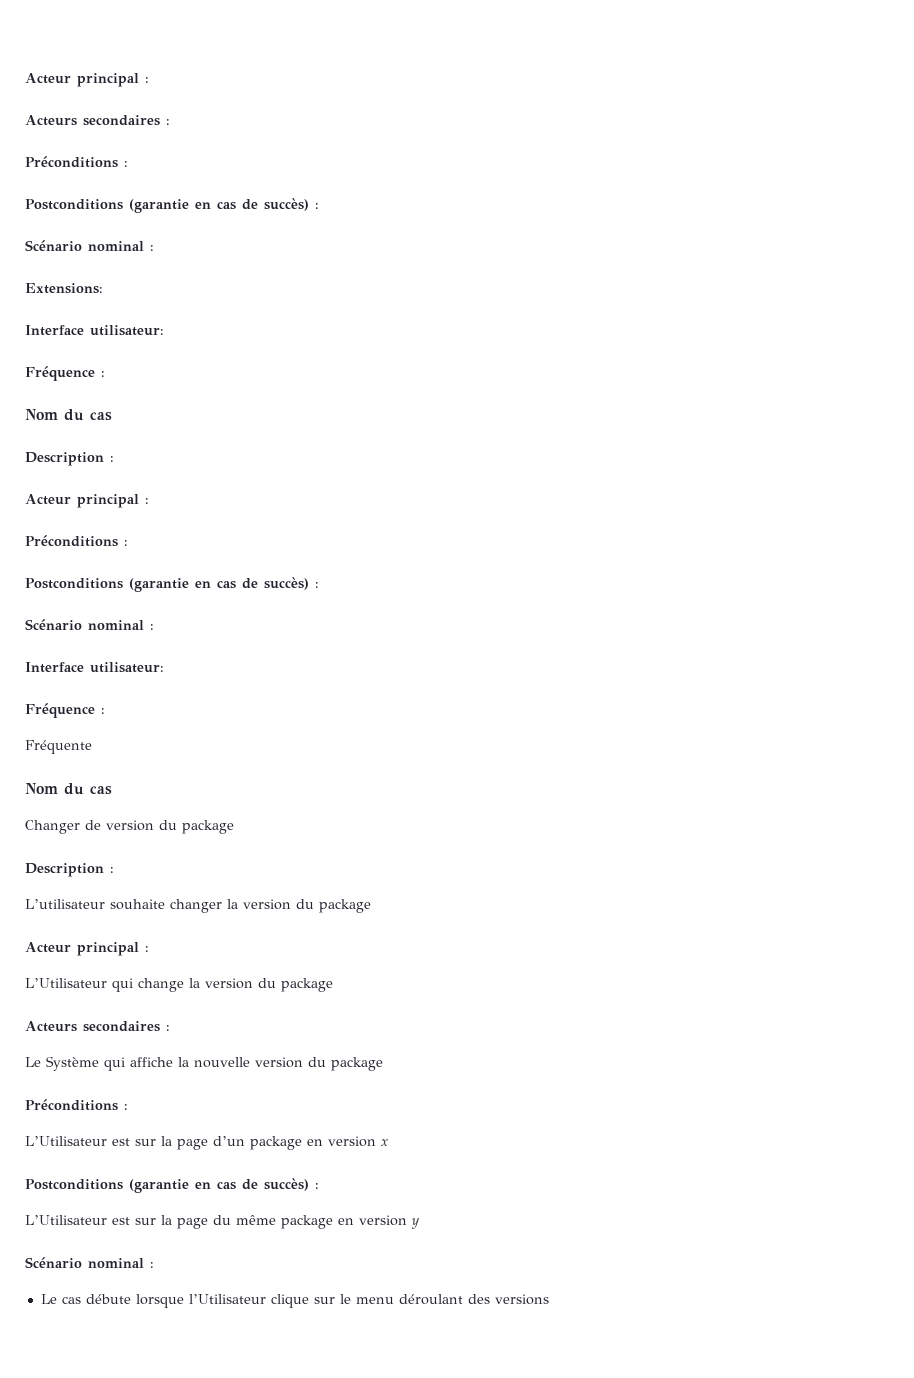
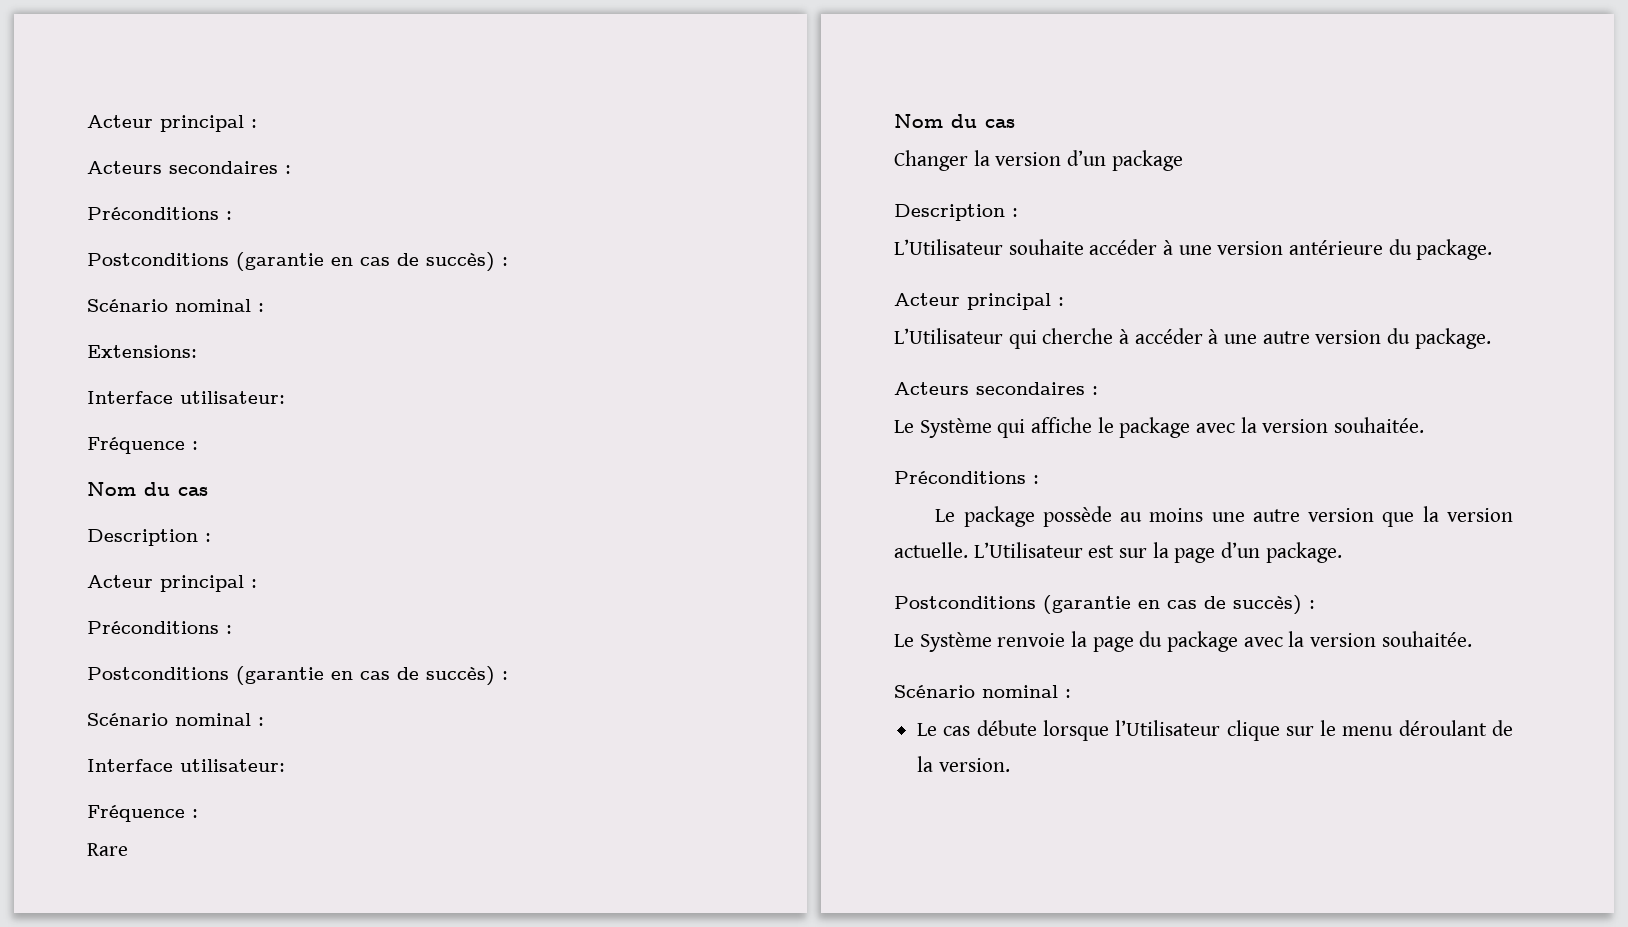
[25,740,92,754] Fréquente -> [87,843,128,856] Rare
[85,820,177,831] de version du -> [973,150,1107,166] la version d’un
[25,899,371,913] L’utilisateur souhaite changer la version du package -> [894,239,1493,260] L’Utilisateur souhaite accéder à une version antérieure du package.
[138,978,333,992] change la version du package -> [1042,328,1491,349] cherche à accéder à une autre version du package.
[178,1057,383,1071] [25,1099,128,1111] la nouvelle version du package // Préconditions : // -> [1097,417,1425,438] [894,471,1039,484] [935,506,1513,527] [894,542,968,558] le package avec la version souhaitée. // Préconditions : // Le package possède au moins une autre version que la version actuelle.
[250,1136,388,1150] [25,1178,319,1193] [25,1215,419,1229] package en version x // Postconditions (garantie en cas de succès) : // L’Utilisateur est sur la page du même package en version y -> [1265,542,1342,563] [894,595,1315,615] [894,631,1472,652] package. // Postconditions (garantie en cas de succès) : // Le Système renvoie la page du package avec la version souhaitée.
[467,1294,549,1305] des versions -> [1492,720,1513,736] [917,756,1010,772] de la version.

